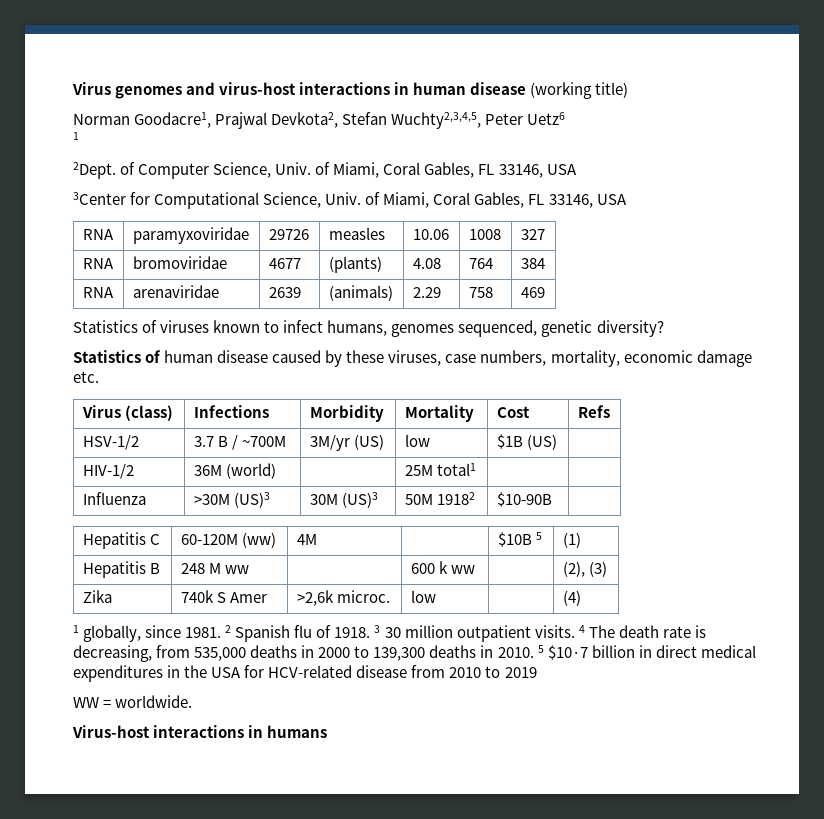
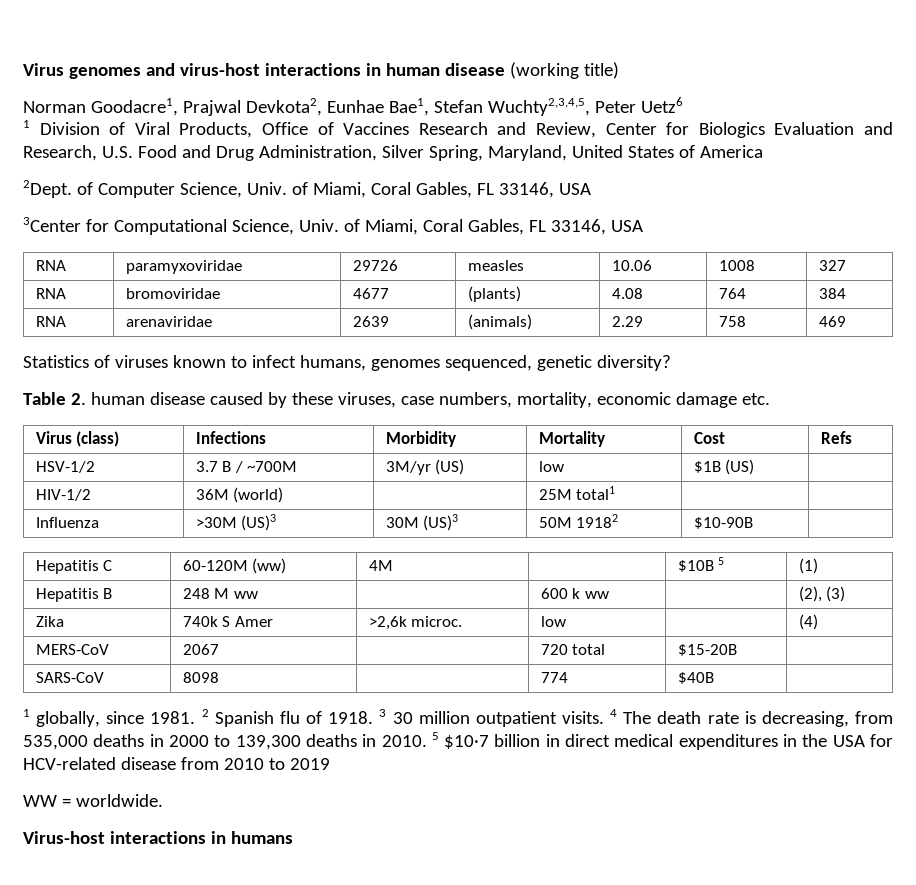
(339, 120) none -> [326,98,429,116] Eunhae Bae1,
(79, 136) none -> [39,122,894,138] [23,145,763,161] Division of Viral Products, Office of Vaccines Research and Review, Center for Biologics Evaluation and Research, U.S. Food and Drug Administration, Silver Spring, Maryland, United States of America
[73,350,162,363] Statistics of -> [23,392,86,405] Table 2.
(581, 598) none -> [35,644,109,655] [182,644,219,655] [540,644,606,655] [677,644,737,656] [35,672,104,683] [182,672,219,683] [540,672,568,683] [677,672,714,684] // MERS-CoV | 2067 | | 720 total | $15-20B | // SARS-CoV | 8098 | | 774 | $40B |

